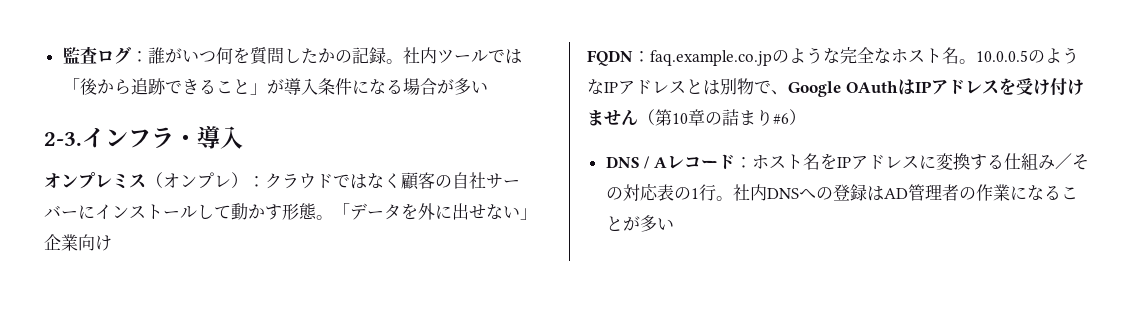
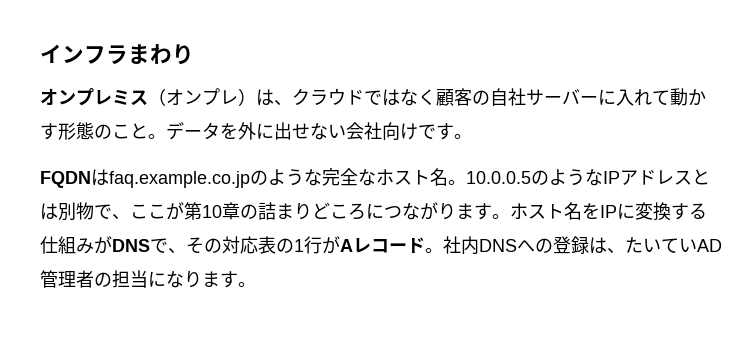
[62,46,522,65] [62,78,488,95] [44,132,82,146] 監査ログ：誰がいつ何を質問したかの記録。社内ツールでは「後から追跡できること」が導入条件になる場合が多い // 2-3. -> (40, 53) none
[174,126,243,149] ・導入 -> [128,44,194,65] まわり
[248,176,265,187] ： -> [256,89,292,106] は、
[95,204,214,220] インストールし -> [616,89,652,106] 入れ
[316,203,350,220] 。「 -> [94,123,166,139] のこと。
[520,208,537,220] [44,234,78,251] 」企業 -> [346,122,382,140] 会社
(112, 243) none -> [418,123,472,140] です。
[633,51,650,62] ： -> [91,169,109,186] は
[788,78,1084,97] [587,109,806,126] [605,154,752,169] Google OAuthはIPアドレスを受け付けません（第10章の詰まり#6） // DNS / Aレコード： -> [130,202,510,220] ここが第10章の詰まりどころにつながります。
[850,155,919,170] アドレス -> (617, 211) none
[1054,153,1072,169] ／ -> [94,236,186,254] がDNSで、
(716, 192) none -> [322,236,425,254] がAレコード
(884, 193) none -> [607,237,697,254] 、たいてい
[975,184,1078,201] [605,215,674,232] 作業になることが多い -> [112,270,256,288] 担当になります。

